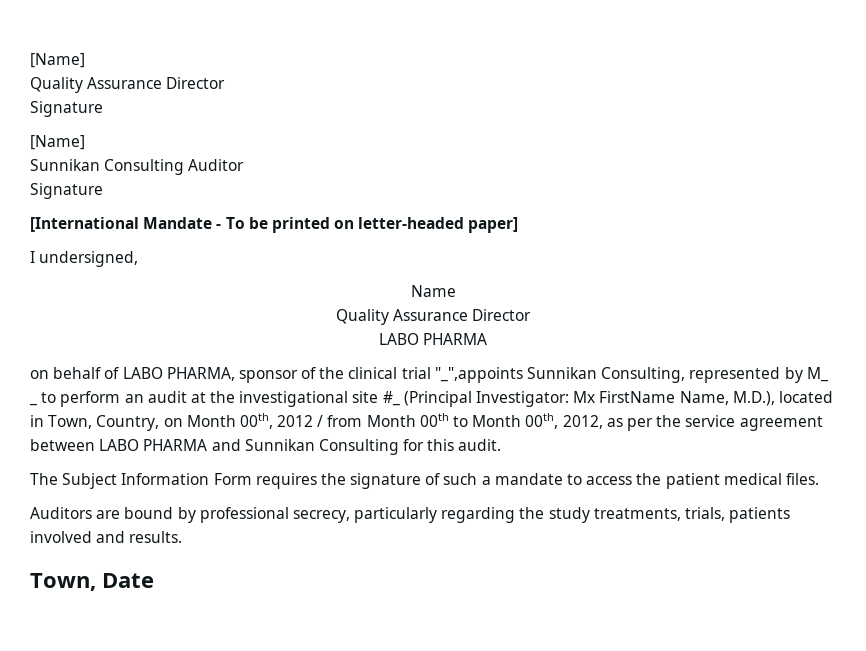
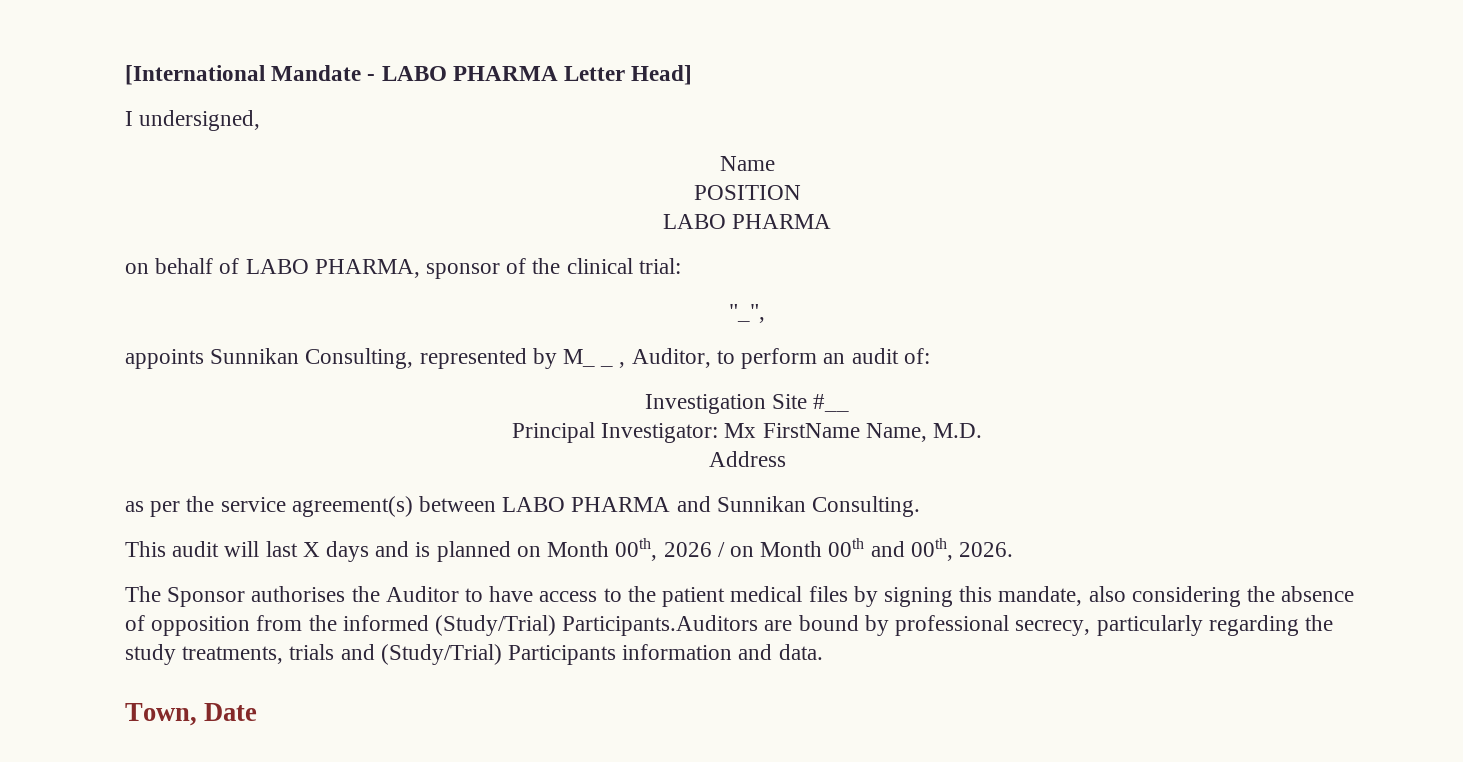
[30,53,85,68] [30,77,226,93] [30,101,103,117] [30,135,85,150] [30,159,245,175] [30,183,103,199] [30,217,519,233] [Name] // Quality Assurance Director // Signature // [Name] // Sunnikan Consulting Auditor // Signature // [International Mandate - To be printed on letter-headed paper] -> [125,65,693,85] [International Mandate - LABO PHARMA Letter Head]
[335,309,532,325] Quality Assurance Director -> [693,185,801,200] POSITION
[401,367,523,383] trial "_",appoints -> [638,258,681,274] [729,304,765,323] [125,349,204,369] trial: // "_", // appoints
(37, 404) none -> [619,348,711,368] , Auditor,
[190,391,833,407] [30,413,603,431] at the investigational site #_ (Principal Investigator: Mx FirstName Name, M.D.), located in Town, Country, on Month 00th, 2012 / from Month 00th to Month 00th, 2012, -> [903,348,930,364] [644,394,850,414] [511,422,983,443] [708,451,786,467] of: // Investigation Site #__ // Principal Investigator: Mx FirstName Name, M.D. // Address //
[739,416,823,431] agreement -> [291,496,413,517] agreement(s)
[318,439,502,455] [30,473,819,489] [30,507,92,519] Consulting for this audit. // The Subject Information Form requires the signature of such a mandate to access the patient medical files. // Auditors -> [812,496,921,517] [125,538,1013,562] [125,586,1355,607] [125,615,759,636] Consulting. // This audit will last X days and is planned on Month 00th, 2026 / on Month 00th and 00th, 2026. // The Sponsor authorises the Auditor to have access to the patient medical files by signing this mandate, also considering the absence of opposition from the informed (Study/Trial) Participants.Auditors
[685,507,791,523] [30,531,183,543] trials, patients involved and results. -> [289,644,823,665] trials and (Study/Trial) Participants information and data.

